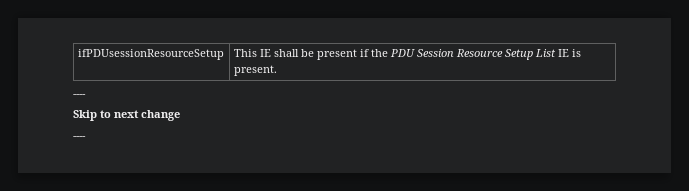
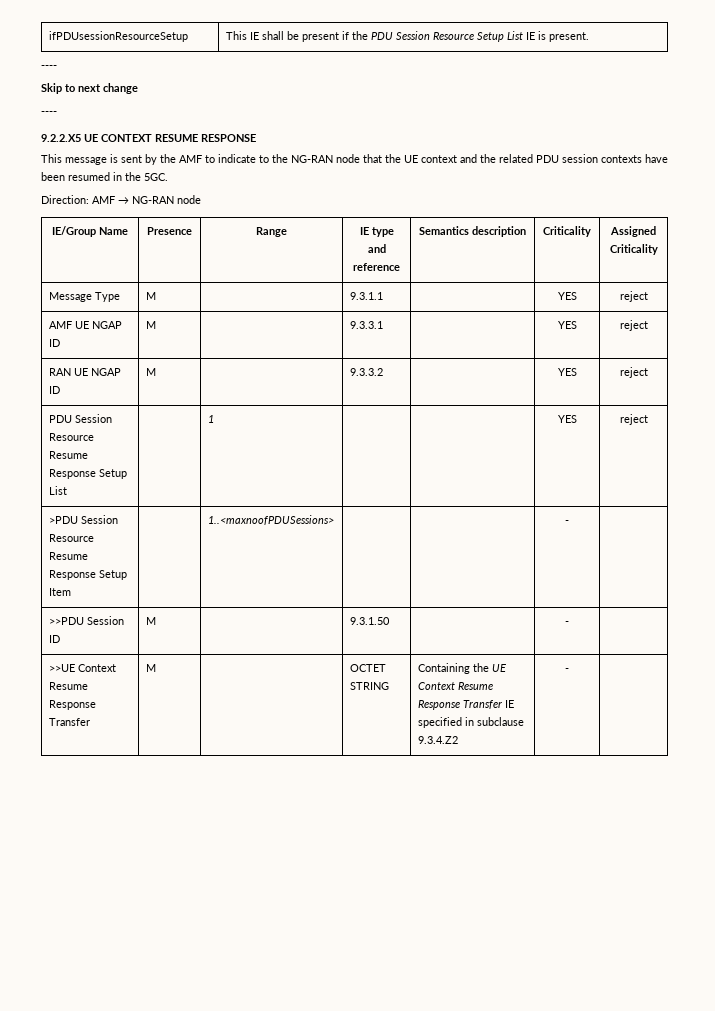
(86, 137) none -> [41,134,256,142] [41,154,668,165] [41,172,168,181] [41,195,201,204] [52,226,128,237] [147,227,192,235] [256,227,287,237] [359,227,394,237] [367,244,386,253] [353,263,400,271] [419,226,526,237] [543,226,591,237] [610,226,656,237] [609,244,658,255] [48,292,120,302] [145,292,156,300] [349,292,383,300] [557,292,577,300] [619,291,648,302] [48,321,122,329] [48,339,60,347] [145,321,156,329] [349,321,383,329] [557,321,577,329] [619,320,648,331] [48,368,121,376] [48,386,60,394] [145,368,156,376] [349,368,383,376] [557,368,577,376] [619,367,648,378] [48,414,112,423] [48,433,94,441] [48,451,88,459] [48,469,127,479] [48,486,67,495] [207,415,214,423] [557,415,577,423] [619,414,648,425] [48,515,118,524] [48,534,94,542] [48,552,88,560] [48,570,127,580] [48,588,71,596] [207,515,334,525] [565,520,569,524] [48,616,124,625] [48,635,60,643] [145,617,156,625] [349,617,390,625] [565,621,569,625] [48,664,116,672] [48,682,88,690] [48,700,96,710] [48,718,90,726] [145,664,156,672] [349,664,386,672] [349,682,389,690] [417,663,506,674] [417,682,493,690] [417,700,514,710] [417,717,524,728] [417,736,458,744] [565,668,569,672] // 9.2.2.X5 UE CONTEXT RESUME RESPONSE // This message is sent by the AMF to indicate to the NG-RAN node that the UE context and the related PDU session contexts have been resumed in the 5GC. // Direction: AMF → NG-RAN node // IE/Group Name | Presence | Range | IE type and reference | Semantics description | Criticality | Assigned Criticality // Message Type | M | | 9.3.1.1 | | YES | reject // AMF UE NGAP ID | M | | 9.3.3.1 | | YES | reject // RAN UE NGAP ID | M | | 9.3.3.2 | | YES | reject // PDU Session Resource Resume Response Setup List | | 1 | | | YES | reject // >PDU Session Resource Resume Response Setup Item | | 1..<maxnoofPDUSessions> | | | - | // >>PDU Session ID | M | | 9.3.1.50 | | - | // >>UE Context Resume Response Transfer | M | | OCTET STRING | Containing the UE Context Resume Response Transfer IE specified in subclause 9.3.4.Z2 | - |

